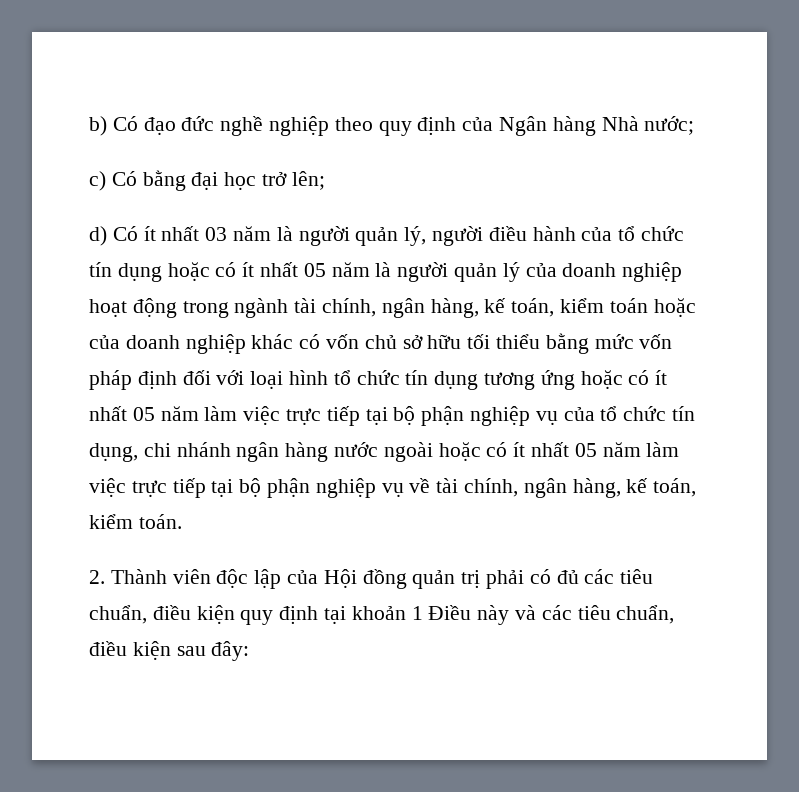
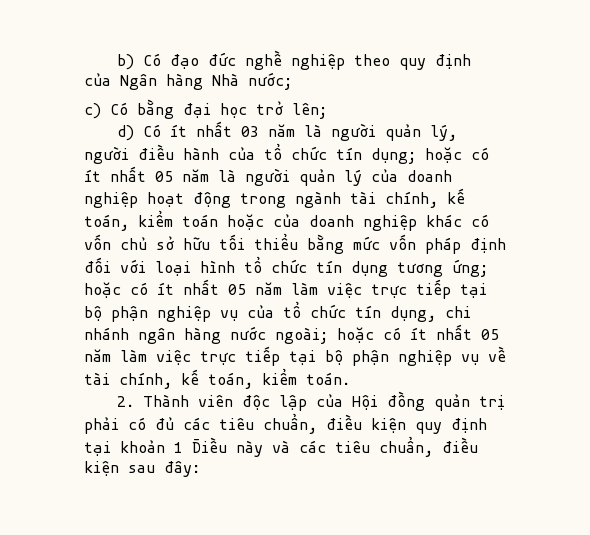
[117,263,162,282] dụng -> [371,148,416,164] dụng;
[381,298,479,318] ngân hàng, -> (438, 199) none
[540,370,575,390] ứng -> [452,259,488,277] ứng;
[383,442,433,462] ngoài -> [275,327,328,344] ngoài;
[523,478,621,498] ngân hàng, -> (172, 380) none

